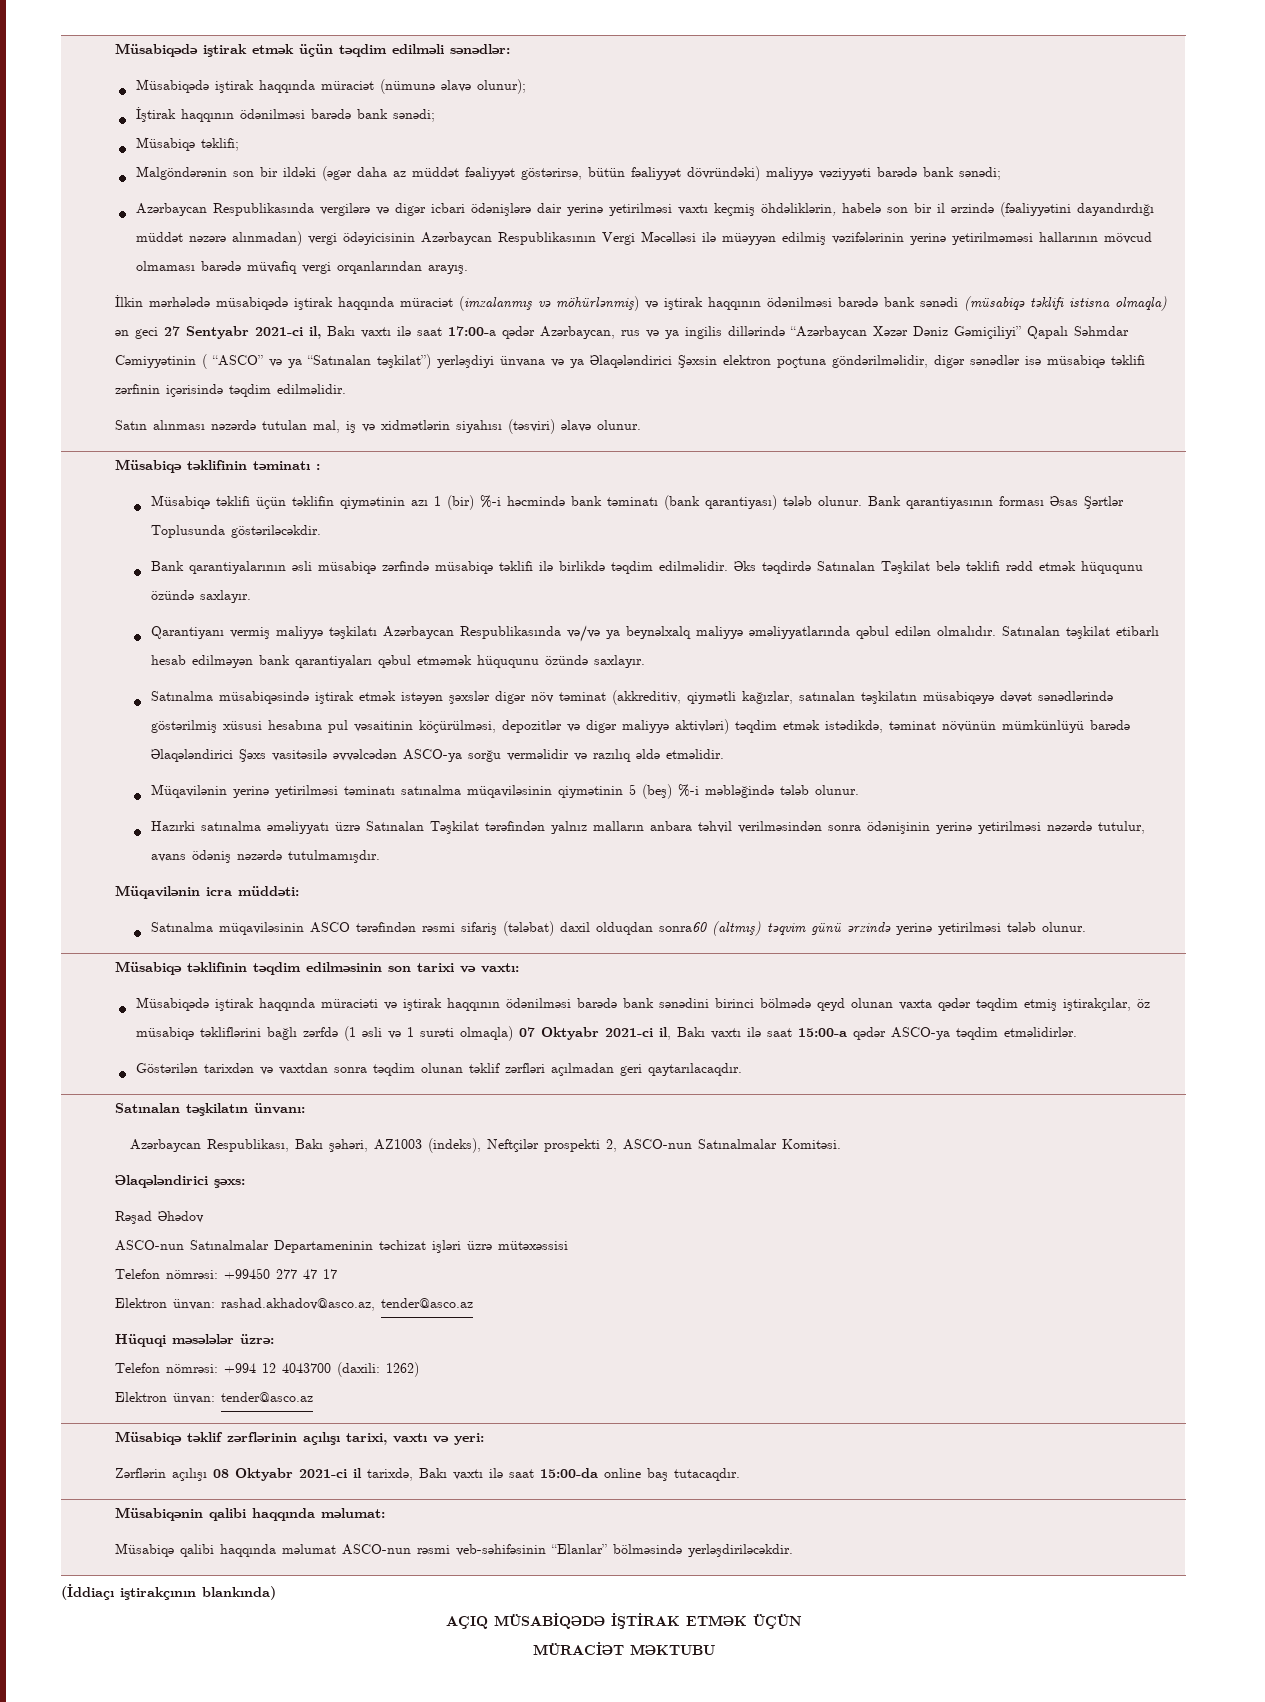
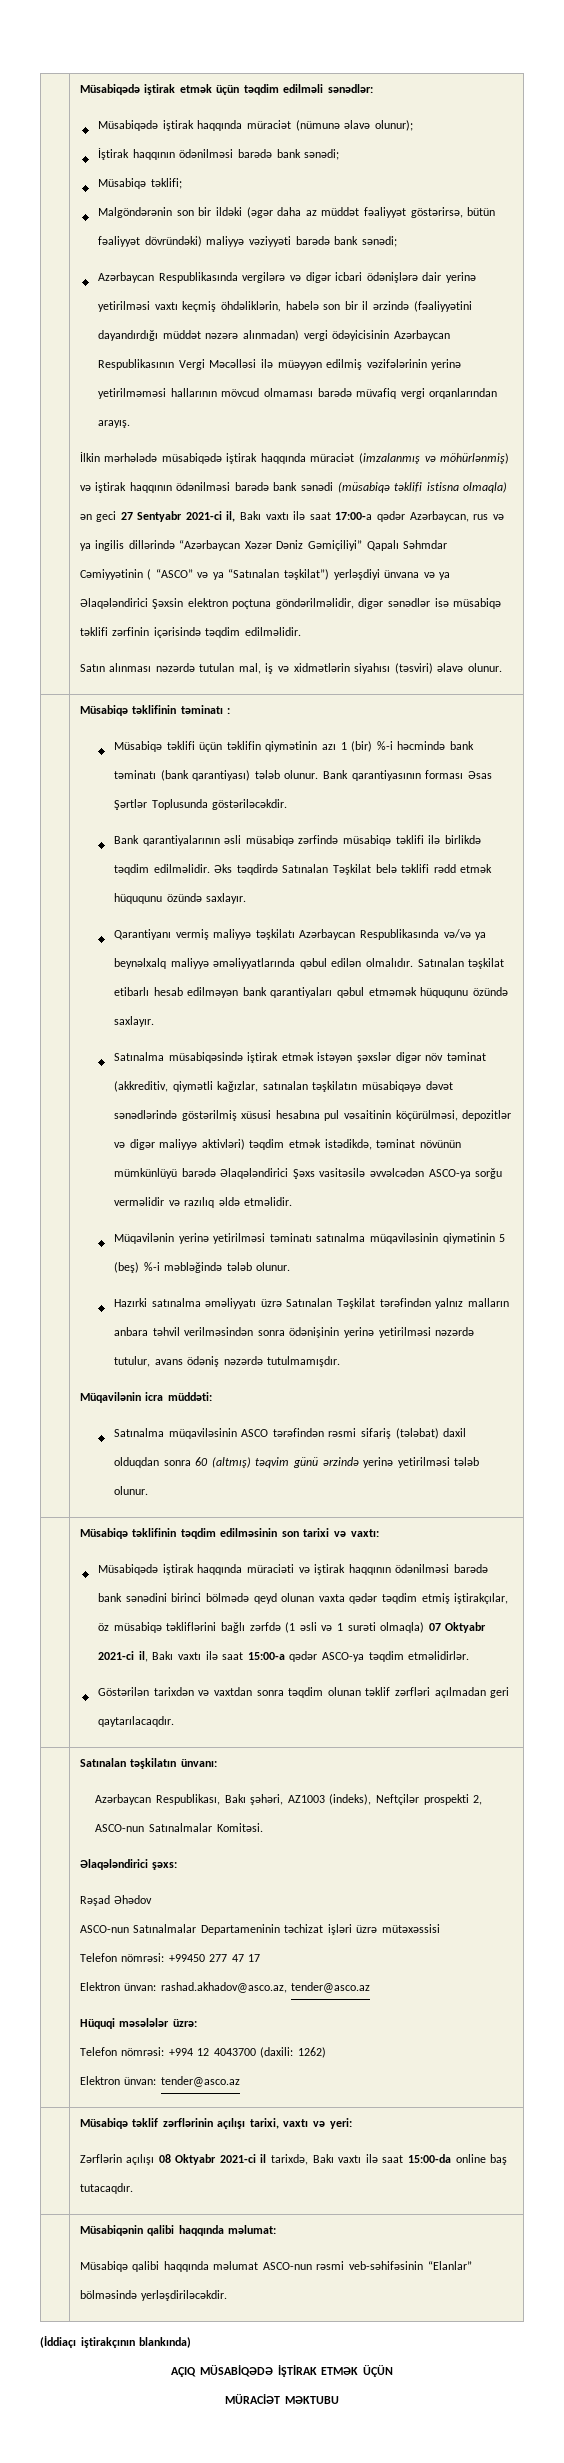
[659,922,708,932] sonra60 -> [163,1457,209,1466] sonra 60

